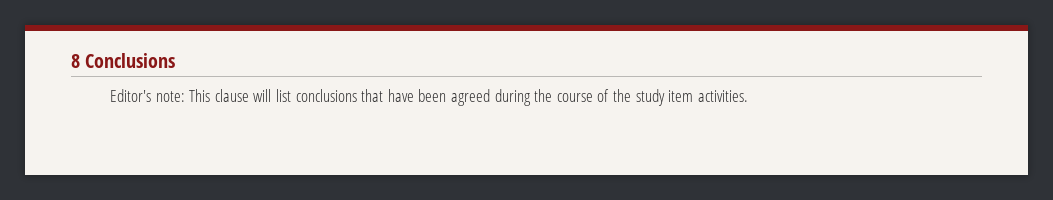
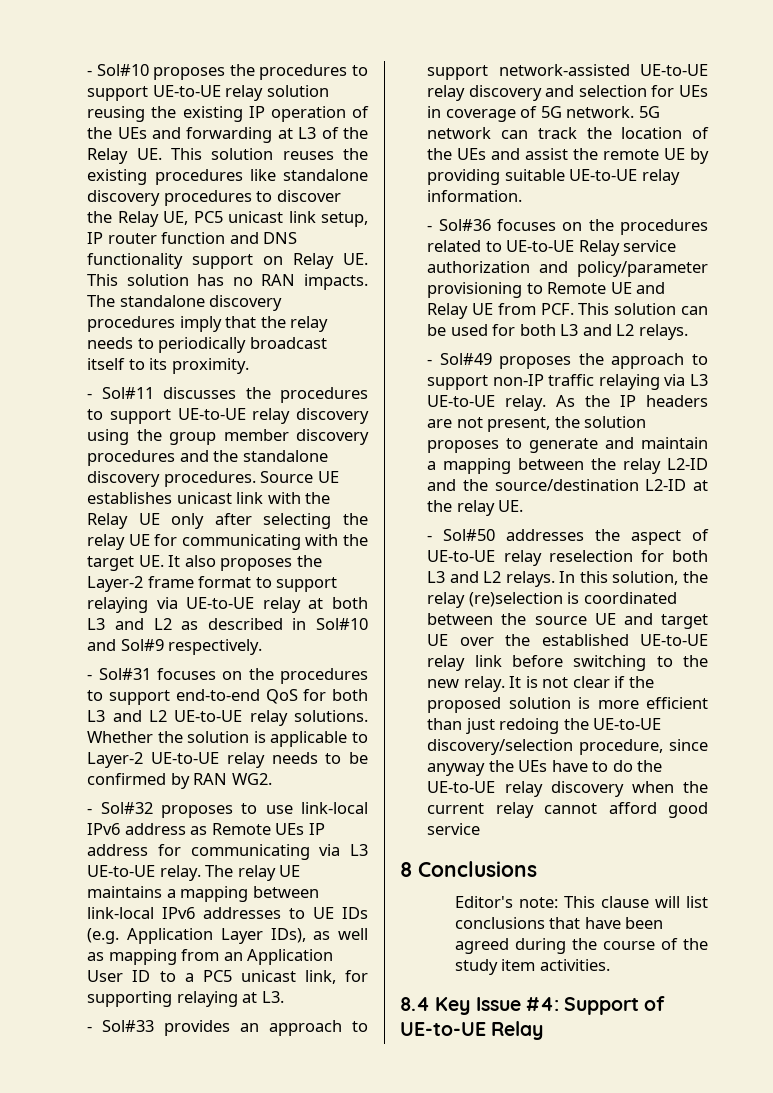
(71, 61) none -> [87,64,369,80] [87,85,329,101] [87,106,370,122] [87,127,368,143] [87,148,369,164] [87,169,368,185] [87,190,341,206] [87,211,368,227] [87,232,298,244] [87,253,368,269] [87,274,368,290] [87,295,283,311] [87,316,329,332] [87,337,327,353] [87,358,249,374] [87,387,369,403] [87,408,370,424] [87,429,370,445] [87,450,328,466] [87,471,339,487] [87,492,331,504] [87,513,368,529] [87,534,368,550] [87,555,322,571] [87,576,338,592] [87,597,368,613] [87,618,369,630] [87,639,263,655] [87,668,369,684] [87,689,369,705] [87,710,369,726] [87,731,368,747] [87,752,368,768] [87,773,272,789] [87,802,369,818] [87,823,325,835] [87,844,368,860] [87,865,301,881] [87,886,319,902] [87,907,369,919] [87,928,369,944] [87,949,334,965] [87,970,368,984] [87,991,284,1007] [87,1020,368,1036] [427,64,708,80] [427,85,708,101] [427,106,660,122] [427,127,709,139] [427,148,709,164] [427,169,680,185] [427,190,523,202] [427,219,708,235] [427,240,677,256] [427,261,708,277] [427,282,666,298] [427,303,708,319] [427,324,688,340] [427,353,708,369] [427,374,708,390] [427,395,708,411] [427,416,647,432] [427,437,708,453] [427,458,708,474] [427,479,708,491] [427,500,524,516] [427,529,709,545] [427,550,708,566] [427,571,708,587] [427,592,677,608] [427,613,708,629] [427,634,708,646] [427,655,708,671] [427,676,654,692] [427,697,708,713] [427,718,662,734] [427,739,708,755] [427,760,663,776] [427,781,708,797] [427,802,708,818] [427,823,481,835] - Sol#10 proposes the procedures to support UE-to-UE relay solution reusing the existing IP operation of the UEs and forwarding at L3 of the Relay UE. This solution reuses the existing procedures like standalone discovery procedures to discover the Relay UE, PC5 unicast link setup, IP router function and DNS functionality support on Relay UE. This solution has no RAN impacts. The standalone discovery procedures imply that the relay needs to periodically broadcast itself to its proximity. // - Sol#11 discusses the procedures to support UE-to-UE relay discovery using the group member discovery procedures and the standalone discovery procedures. Source UE establishes unicast link with the Relay UE only after selecting the relay UE for communicating with the target UE. It also proposes the Layer-2 frame format to support relaying via UE-to-UE relay at both L3 and L2 as described in Sol#10 and Sol#9 respectively. // - Sol#31 focuses on the procedures to support end-to-end QoS for both L3 and L2 UE-to-UE relay solutions. Whether the solution is applicable to Layer-2 UE-to-UE relay needs to be confirmed by RAN WG2. // - Sol#32 proposes to use link-local IPv6 address as Remote UEs IP address for communicating via L3 UE-to-UE relay. The relay UE maintains a mapping between link-local IPv6 addresses to UE IDs (e.g. Application Layer IDs), as well as mapping from an Application User ID to a PC5 unicast link, for supporting relaying at L3. // - Sol#33 provides an approach to support network-assisted UE-to-UE relay discovery and selection for UEs in coverage of 5G network. 5G network can track the location of the UEs and assist the remote UE by providing suitable UE-to-UE relay information. // - Sol#36 focuses on the procedures related to UE-to-UE Relay service authorization and policy/parameter provisioning to Remote UE and Relay UE from PCF. This solution can be used for both L3 and L2 relays. // - Sol#49 proposes the approach to support non-IP traffic relaying via L3 UE-to-UE relay. As the IP headers are not present, the solution proposes to generate and maintain a mapping between the relay L2-ID and the source/destination L2-ID at the relay UE. // - Sol#50 addresses the aspect of UE-to-UE relay reselection for both L3 and L2 relays. In this solution, the relay (re)selection is coordinated between the source UE and target UE over the established UE-to-UE relay link before switching to the new relay. It is not clear if the proposed solution is more efficient than just redoing the UE-to-UE discovery/selection procedure, since anyway the UEs have to do the UE-to-UE relay discovery when the current relay cannot afford good service //
(748, 96) none -> [400,996,666,1015] [400,1021,544,1040] // 8.4 Key Issue #4: Support of UE-to-UE Relay

